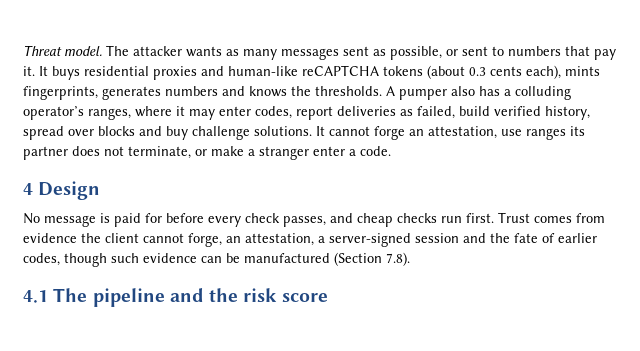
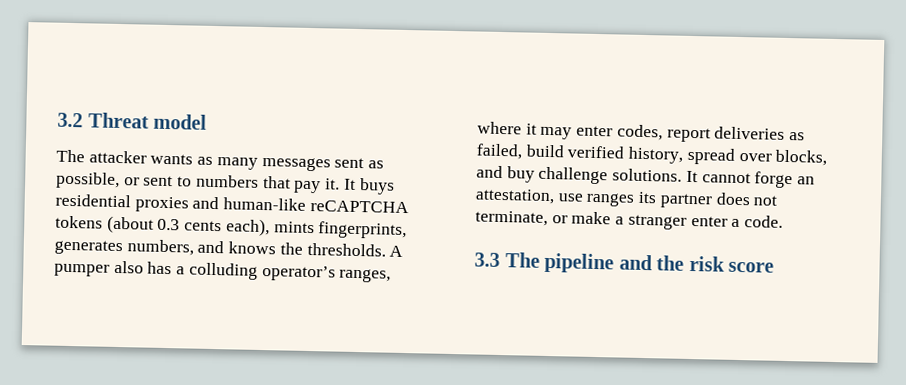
[23,45,102,56] Threat model. -> [57,112,208,130] 3.2 Threat model //
[165,86,218,96] numbers -> [126,239,194,256] numbers,
[98,126,135,136] blocks -> [775,149,828,166] blocks,
[23,181,101,200] [23,212,605,227] [23,233,597,247] [23,252,410,267] [23,290,48,303] 4 Design // No message is paid for before every check passes, and cheap checks run first. Trust comes from evidence the client cannot forge, an attestation, a server-signed session and the fate of earlier codes, though such evidence can be manufactured (Section 7.8). // 4.1 -> [474,252,500,267] 3.3

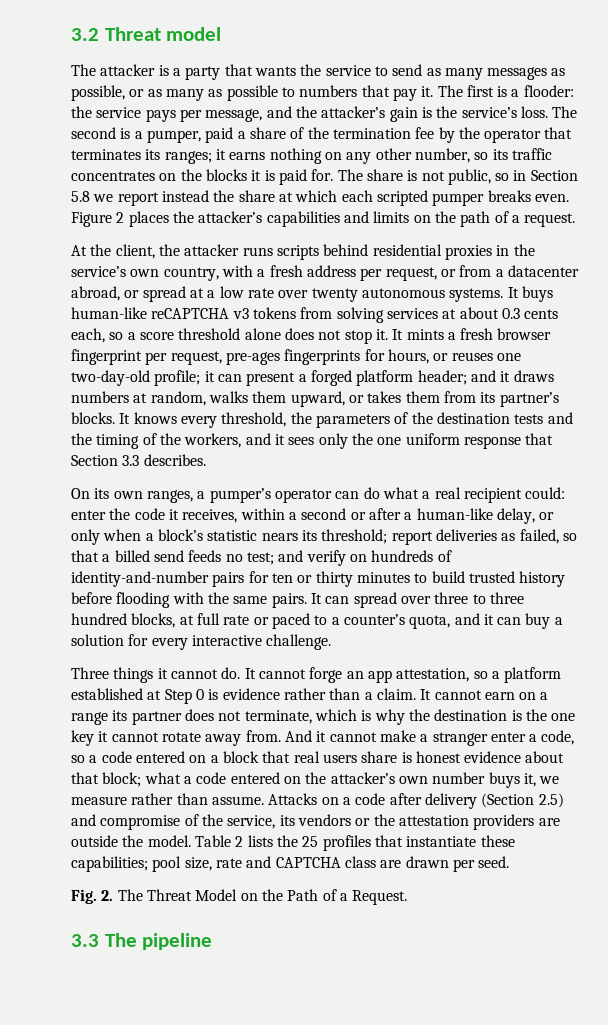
[150,153,194,165] wants -> [158,64,423,80] is a party that wants the service to send
[334,157,365,169] sent -> (548, 73) none
[143,175,174,187] sent -> [147,85,278,101] as many as possible
[343,178,395,195] [55,193,409,214] [55,215,408,240] [54,239,404,257] [54,260,392,283] [477,121,806,143] [476,143,828,166] [476,165,816,189] [475,188,636,207] It buys residential proxies and human-like reCAPTCHA tokens (about 0.3 cents each), mints fingerprints, generates numbers, and knows the thresholds. A pumper also has a colluding operator’s ranges, where it may enter codes, report deliveries as failed, build verified history, spread over blocks, and buy challenge solutions. It cannot forge an attestation, use ranges -> [437,85,574,97] [71,106,578,122] [71,127,573,143] [71,148,552,164] [71,169,578,185] [71,190,569,206] [71,211,576,227] [71,244,535,260] [71,265,579,281] [71,286,553,302] [71,307,559,323] [71,328,552,344] [71,349,521,365] [71,370,554,386] [71,391,559,407] [71,412,573,428] [71,433,554,449] [71,454,206,466] [71,487,566,503] [71,508,555,524] [71,529,577,545] [71,550,452,566] [71,571,566,587] [71,592,524,608] [71,613,563,629] [71,634,332,650] [71,667,562,683] [71,688,549,704] [71,712,108,725] The first is a flooder: the service pays per message, and the attacker’s gain is the service’s loss. The second is a pumper, paid a share of the termination fee by the operator that terminates its ranges; it earns nothing on any other number, so its traffic concentrates on the blocks it is paid for. The share is not public, so in Section 5.8 we report instead the share at which each scripted pumper breaks even. Figure 2 places the attacker’s capabilities and limits on the path of a request. // At the client, the attacker runs scripts behind residential proxies in the service’s own country, with a fresh address per request, or from a datacenter abroad, or spread at a low rate over twenty autonomous systems. It buys human-like reCAPTCHA v3 tokens from solving services at about 0.3 cents each, so a score threshold alone does not stop it. It mints a fresh browser fingerprint per request, pre-ages fingerprints for hours, or reuses one two-day-old profile; it can present a forged platform header; and it draws numbers at random, walks them upward, or takes them from its partner’s blocks. It knows every threshold, the parameters of the destination tests and the timing of the workers, and it sees only the one uniform response that Section 3.3 describes. // On its own ranges, a pumper’s operator can do what a real recipient could: enter the code it receives, within a second or after a human-like delay, or only when a block’s statistic nears its threshold; report deliveries as failed, so that a billed send feeds no test; and verify on hundreds of identity-and-number pairs for ten or thirty minutes to build trusted history before flooding with the same pairs. It can spread over three to three hundred blocks, at full rate or paced to a counter’s quota, and it can buy a solution for every interactive challenge. // Three things it cannot do. It cannot forge an app attestation, so a platform established at Step 0 is evidence rather than a claim. It cannot earn on a range
[551,215,568,224] or -> [314,709,576,725] [71,730,377,746] which is why the destination is the one key it cannot rotate away from. And it cannot
[744,215,784,228] code. -> [541,730,575,745] [71,751,565,763] [71,772,560,788] [71,793,564,809] [71,814,560,830] [71,835,515,851] [71,856,510,872] [71,889,408,905] code, so a code entered on a block that real users share is honest evidence about that block; what a code entered on the attacker’s own number buys it, we measure rather than assume. Attacks on a code after delivery (Section 2.5) and compromise of the service, its vendors or the attestation providers are outside the model. Table 2 lists the 25 profiles that instantiate these capabilities; pool size, rate and CAPTCHA class are drawn per seed. // Fig. 2. The Threat Model on the Path of a Request.
[618,254,775,273] and the risk score -> (213, 941) none

